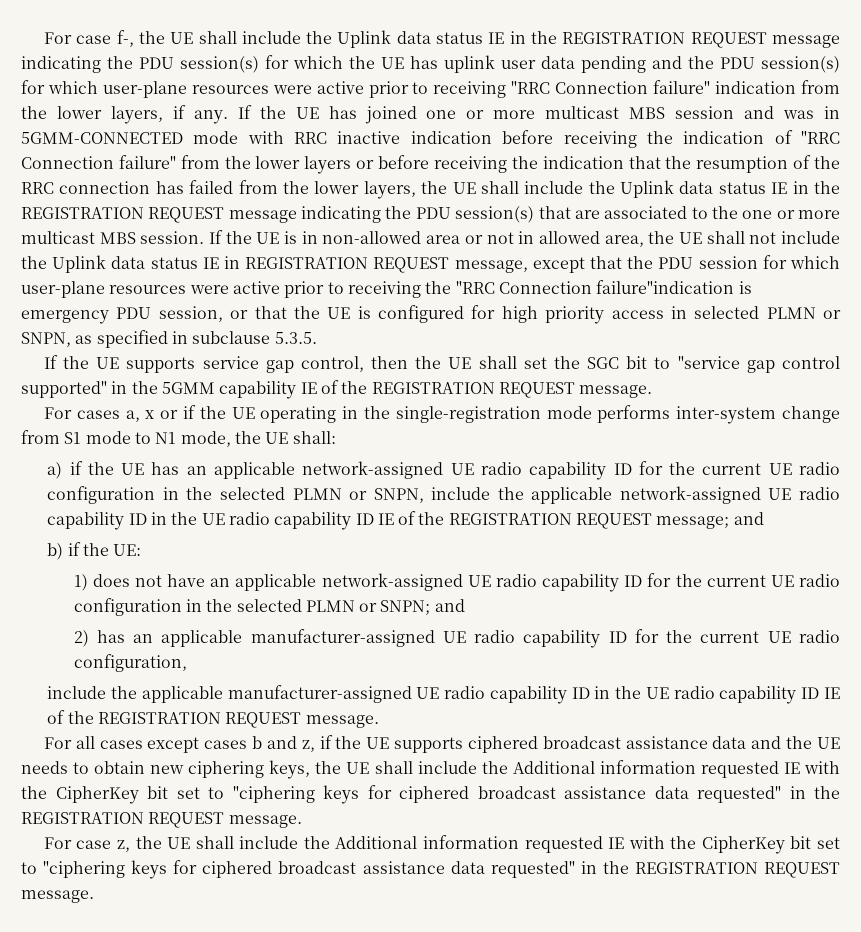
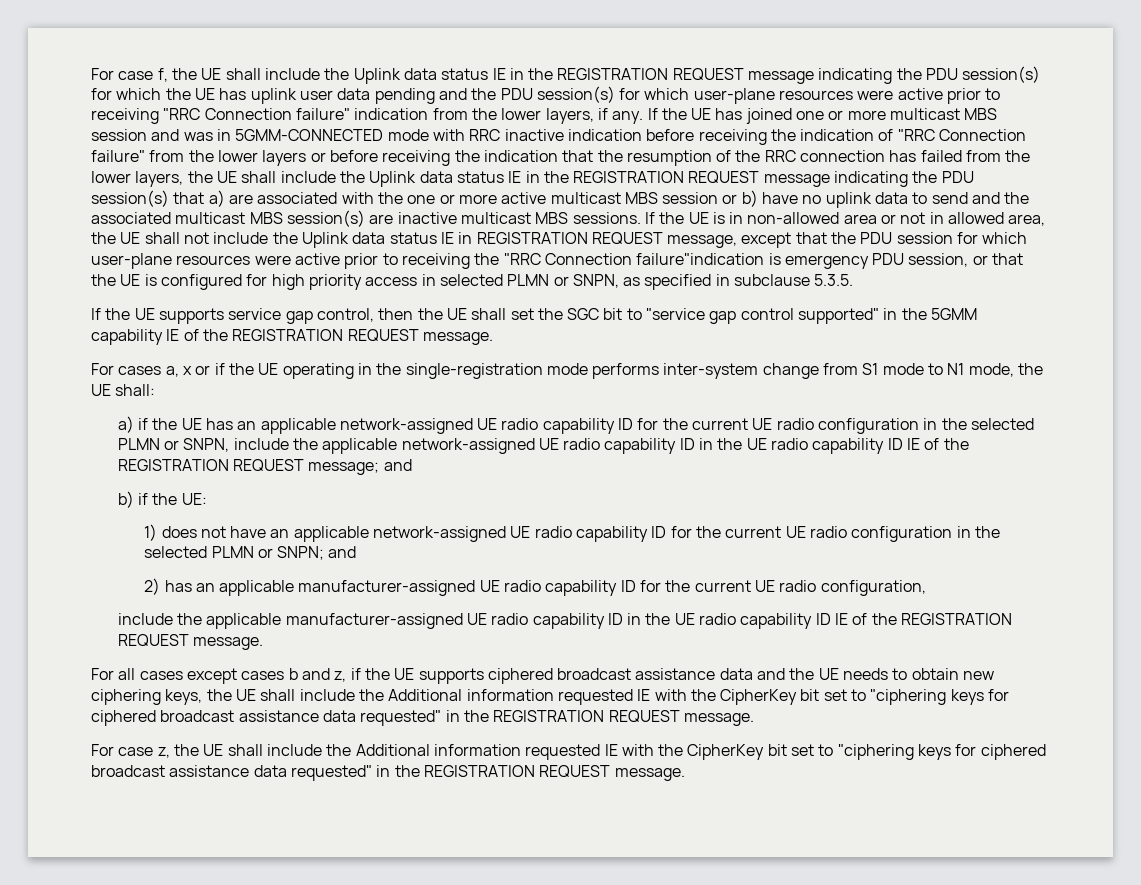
[43,30,134,47] For case f-, -> [91,68,168,82] For case f,
(571, 212) none -> [208,190,225,207] a)
[691,207,708,219] to -> [341,192,374,204] with
[21,231,205,244] multicast MBS session. -> [501,190,1030,208] [91,210,641,227] active multicast MBS session or b) have no uplink data to send and the associated multicast MBS session(s) are inactive multicast MBS sessions.

